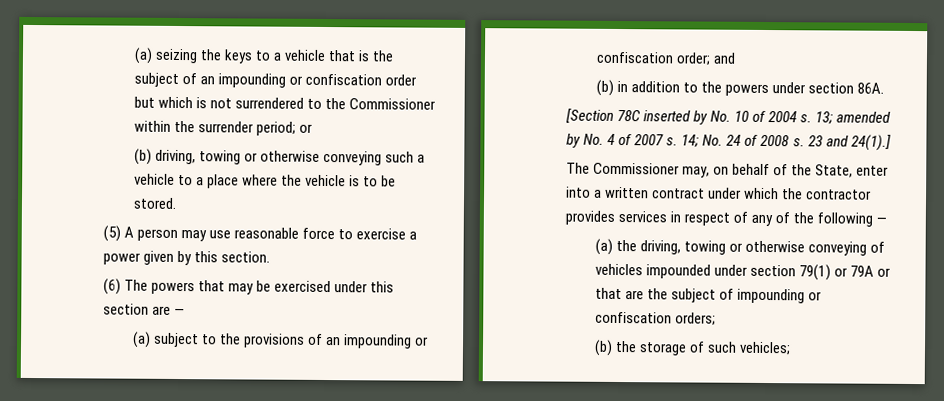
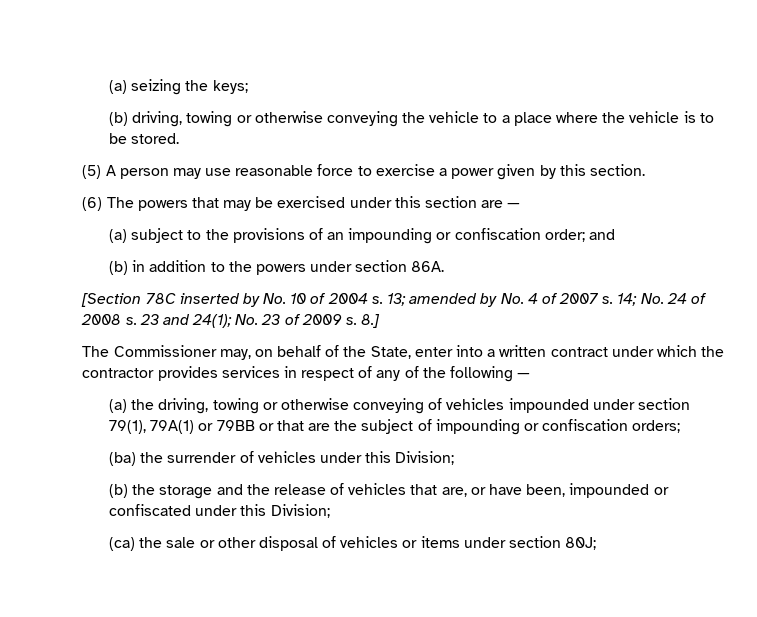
[224,49,395,64] [133,72,418,88] [133,96,437,110] [133,120,314,136] keys to a vehicle that is the subject of an impounding or confiscation order but which is not surrendered to the Commissioner within the surrender period; or -> [212,80,248,94] keys;
[385,151,426,163] such a -> [402,112,426,123] the
[850,134,891,151] 24(1).] -> [192,314,381,328] 24(1); No. 23 of 2009 s. 8.]
[799,264,875,281] 79(1) or 79A -> [109,420,255,434] 79(1), 79A(1) or 79BB
[593,339,792,356] (b) the storage of such vehicles; -> [109,451,455,466] [109,483,669,499] [109,504,330,518] [109,536,597,551] (ba) the surrender of vehicles under this Division; // (b) the storage and the release of vehicles that are, or have been, impounded or confiscated under this Division; // (ca) the sale or other disposal of vehicles or items under section 80J;

